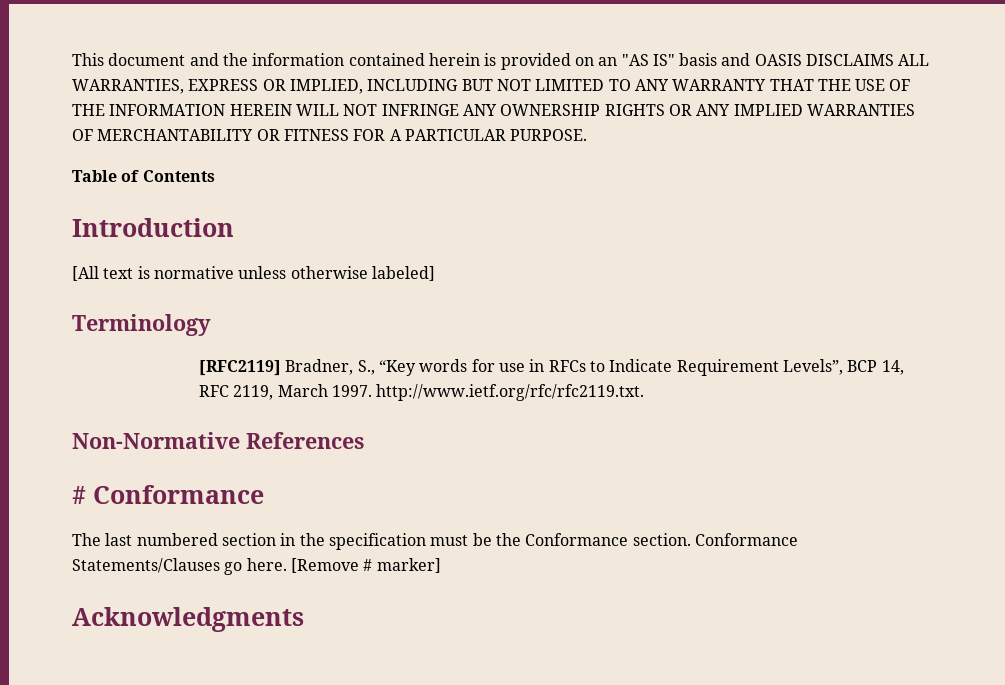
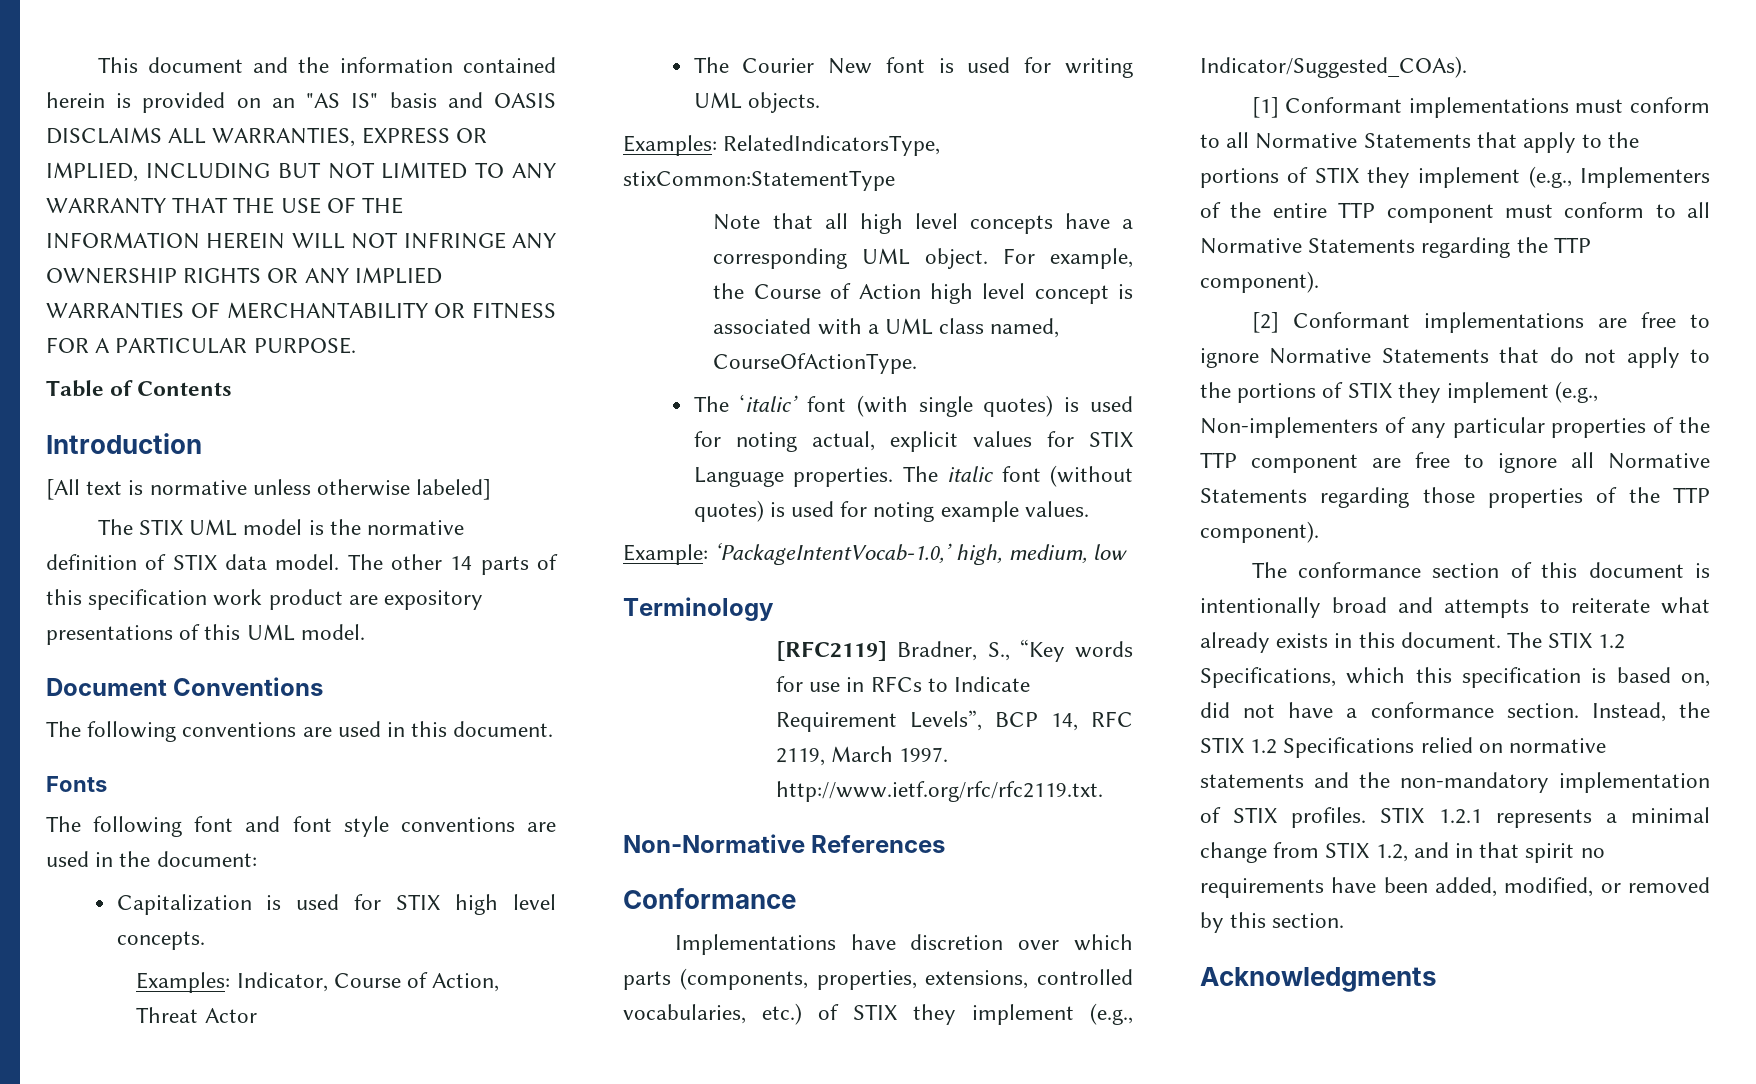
(435, 273) none -> [97,519,464,536] [46,554,558,575] [46,589,484,610] [46,624,365,645] [46,677,324,696] [46,721,554,742] [46,776,107,792] [46,816,556,837] [46,851,257,867] [116,894,556,915] [116,931,205,950] [136,972,500,993] [136,1007,257,1023] [693,57,1133,78] [693,92,820,113] [623,135,941,156] [623,170,895,191] [713,213,1133,234] [713,248,1133,269] [713,283,1133,304] [713,318,1060,338] [713,353,918,374] [693,394,1133,417] [693,431,1133,452] [693,465,1133,487] [693,500,1089,522] [623,543,1127,565] // The STIX UML model is the normative definition of STIX data model. The other 14 parts of this specification work product are expository presentations of this UML model. // Document Conventions // The following conventions are used in this document. // Fonts // The following font and font style conventions are used in the document: // Capitalization is used for STIX high level concepts. // Examples: Indicator, Course of Action, Threat Actor // The Courier New font is used for writing UML objects. // Examples: RelatedIndicatorsType, stixCommon:StatementType // Note that all high level concepts have a corresponding UML object. For example, the Course of Action high level concept is associated with a UML class named, CourseOfActionType. // The ‘italic’ font (with single quotes) is used for noting actual, explicit values for STIX Language properties. The italic font (without quotes) is used for noting example values. // Example: ‘PackageIntentVocab-1.0,’ high, medium, low
[72,486,86,504] # -> (946, 844) none
[72,533,798,550] [72,558,441,575] The last numbered section in the specification must be the Conformance section. Conformance Statements/Clauses go here. [Remove # marker] -> [674,934,1133,955] [623,968,1133,990] [623,1003,1133,1025] [1200,56,1467,78] [1251,97,1710,118] [1200,132,1640,153] [1200,166,1710,188] [1200,202,1710,223] [1200,237,1591,258] [1200,271,1319,293] [1251,312,1710,333] [1200,347,1710,368] [1200,381,1599,403] [1200,417,1710,438] [1200,452,1710,473] [1200,487,1710,508] [1200,521,1319,543] [1251,562,1710,578] [1200,597,1710,618] [1200,632,1626,653] [1200,667,1710,688] [1200,702,1710,722] [1200,737,1607,758] [1200,772,1710,793] [1200,807,1710,828] [1200,842,1605,863] [1200,877,1710,898] [1200,912,1345,933] Implementations have discretion over which parts (components, properties, extensions, controlled vocabularies, etc.) of STIX they implement (e.g., Indicator/Suggested_COAs). // [1] Conformant implementations must conform to all Normative Statements that apply to the portions of STIX they implement (e.g., Implementers of the entire TTP component must conform to all Normative Statements regarding the TTP component). // [2] Conformant implementations are free to ignore Normative Statements that do not apply to the portions of STIX they implement (e.g., Non-implementers of any particular properties of the TTP component are free to ignore all Normative Statements regarding those properties of the TTP component). // The conformance section of this document is intentionally broad and attempts to reiterate what already exists in this document. The STIX 1.2 Specifications, which this specification is based on, did not have a conformance section. Instead, the STIX 1.2 Specifications relied on normative statements and the non-mandatory implementation of STIX profiles. STIX 1.2.1 represents a minimal change from STIX 1.2, and in that spirit no requirements have been added, modified, or removed by this section.

